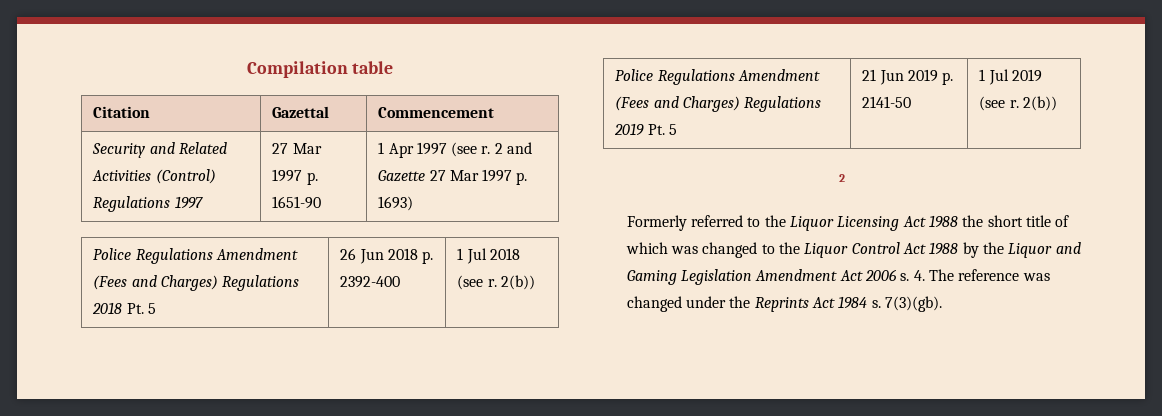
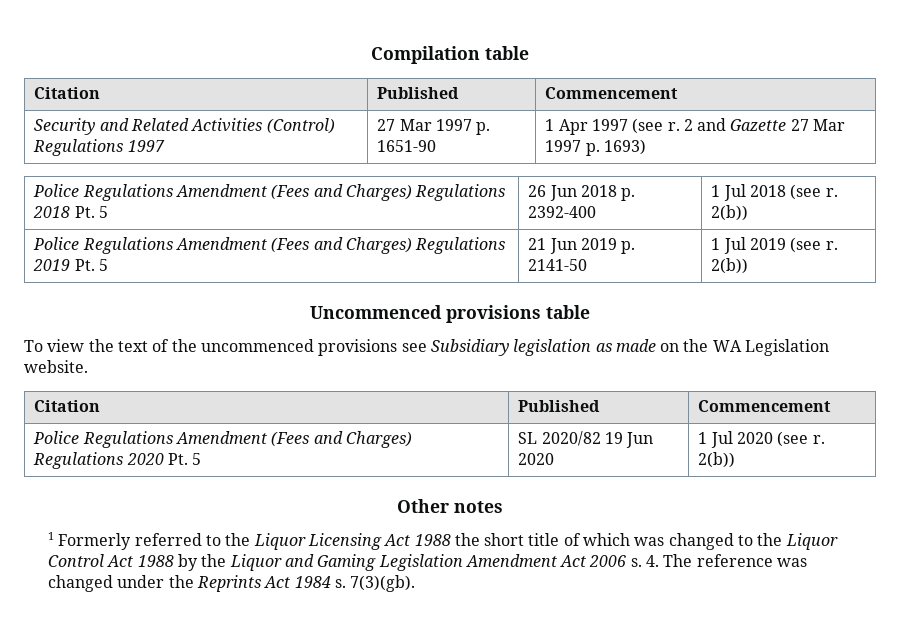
[272,106,330,118] Gazettal -> [377,87,460,99] Published
[839,174,845,182] 2 // -> [310,305,590,323] [24,339,830,356] [24,360,88,373] [34,400,101,412] [518,400,601,412] [698,400,832,412] [33,431,412,448] [33,452,202,469] [518,431,654,448] [518,453,555,465] [698,431,825,448] [698,452,736,468] [397,499,503,513] [47,532,54,540] Uncommenced provisions table // To view the text of the uncommenced provisions see Subsidiary legislation as made on the WA Legislation website. // Citation | Published | Commencement // Police Regulations Amendment (Fees and Charges) Regulations 2020 Pt. 5 | SL 2020/82 19 Jun 2020 | 1 Jul 2020 (see r. 2(b)) // Other notes // 1

